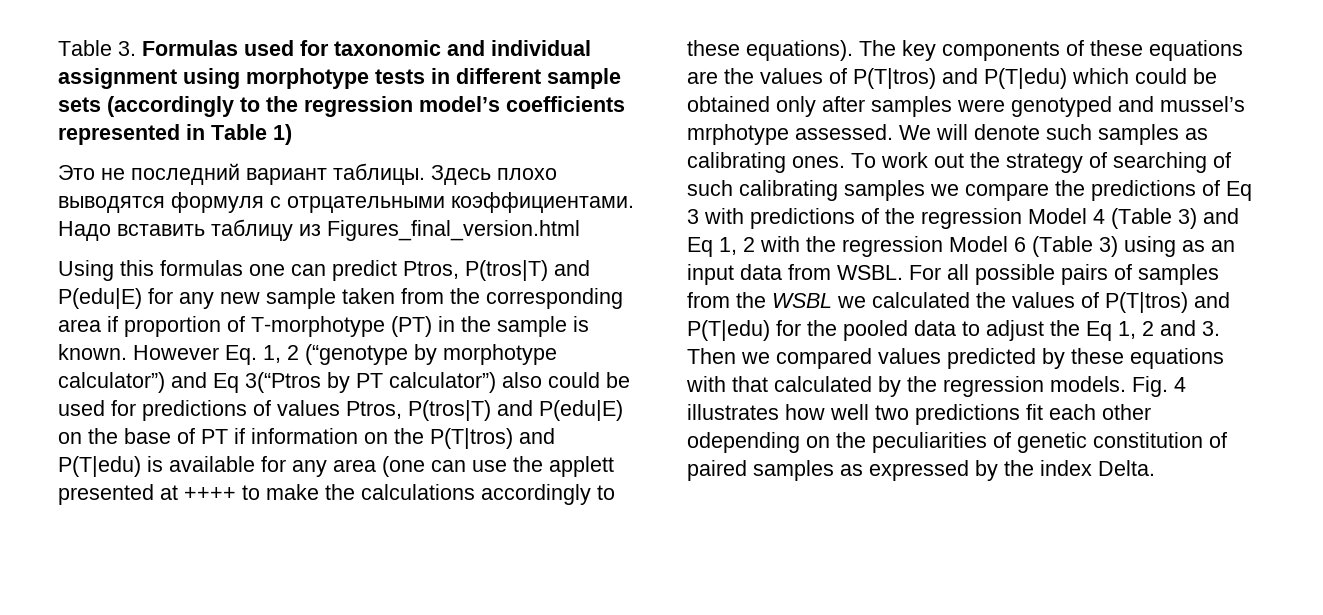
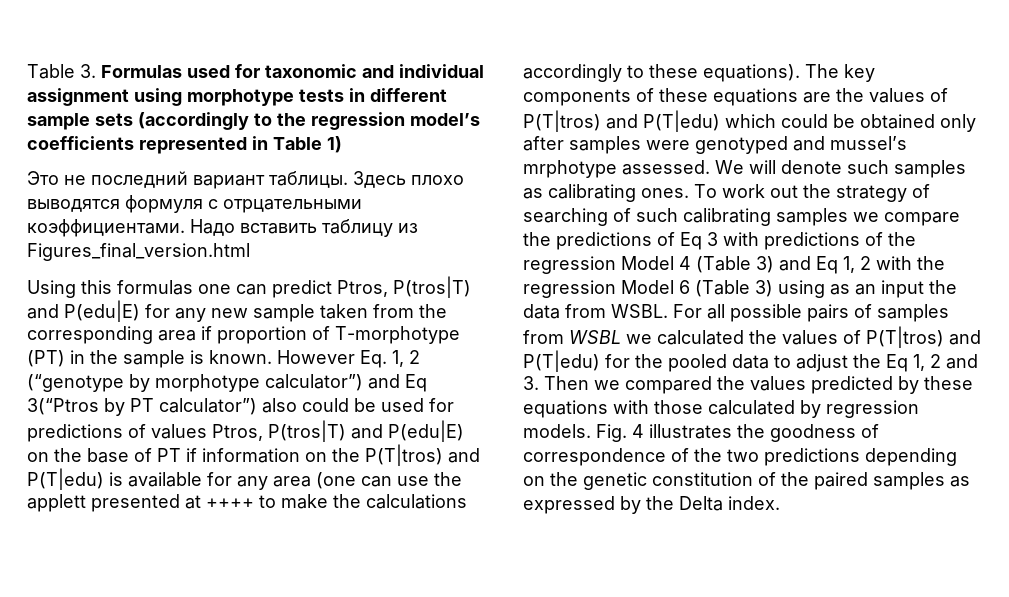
(734, 274) none -> [929,280,957,294] the
[736,292,766,308] the -> (564, 337) none
(872, 358) none -> [717,376,745,390] the
[732,376,768,392] that -> [654,400,703,414] those
[907,376,937,392] the -> (821, 409) none
[785,404,1151,425] [687,432,1011,453] how well two predictions fit each other odepending on the peculiarities of -> [737,424,879,442] [523,448,957,466] [523,472,578,486] the goodness of correspondence of the two predictions depending on the
(1227, 440) none -> [781,472,809,486] the
[1040,460,1155,476] index Delta. -> [679,496,780,511] Delta index.

